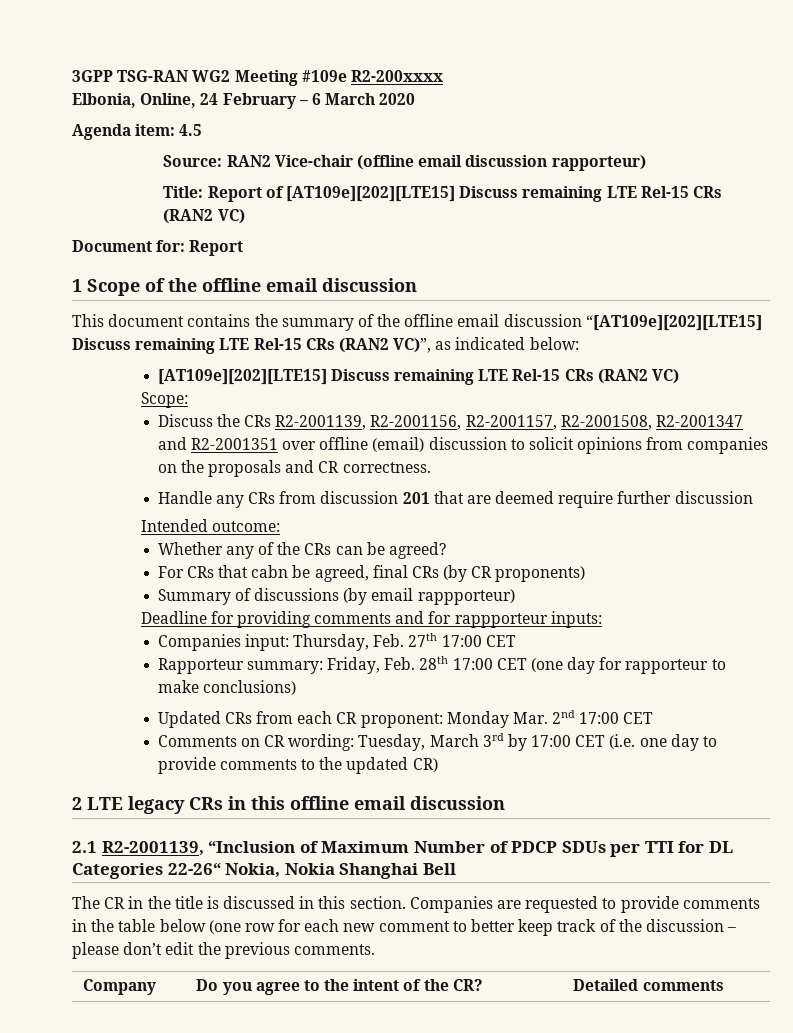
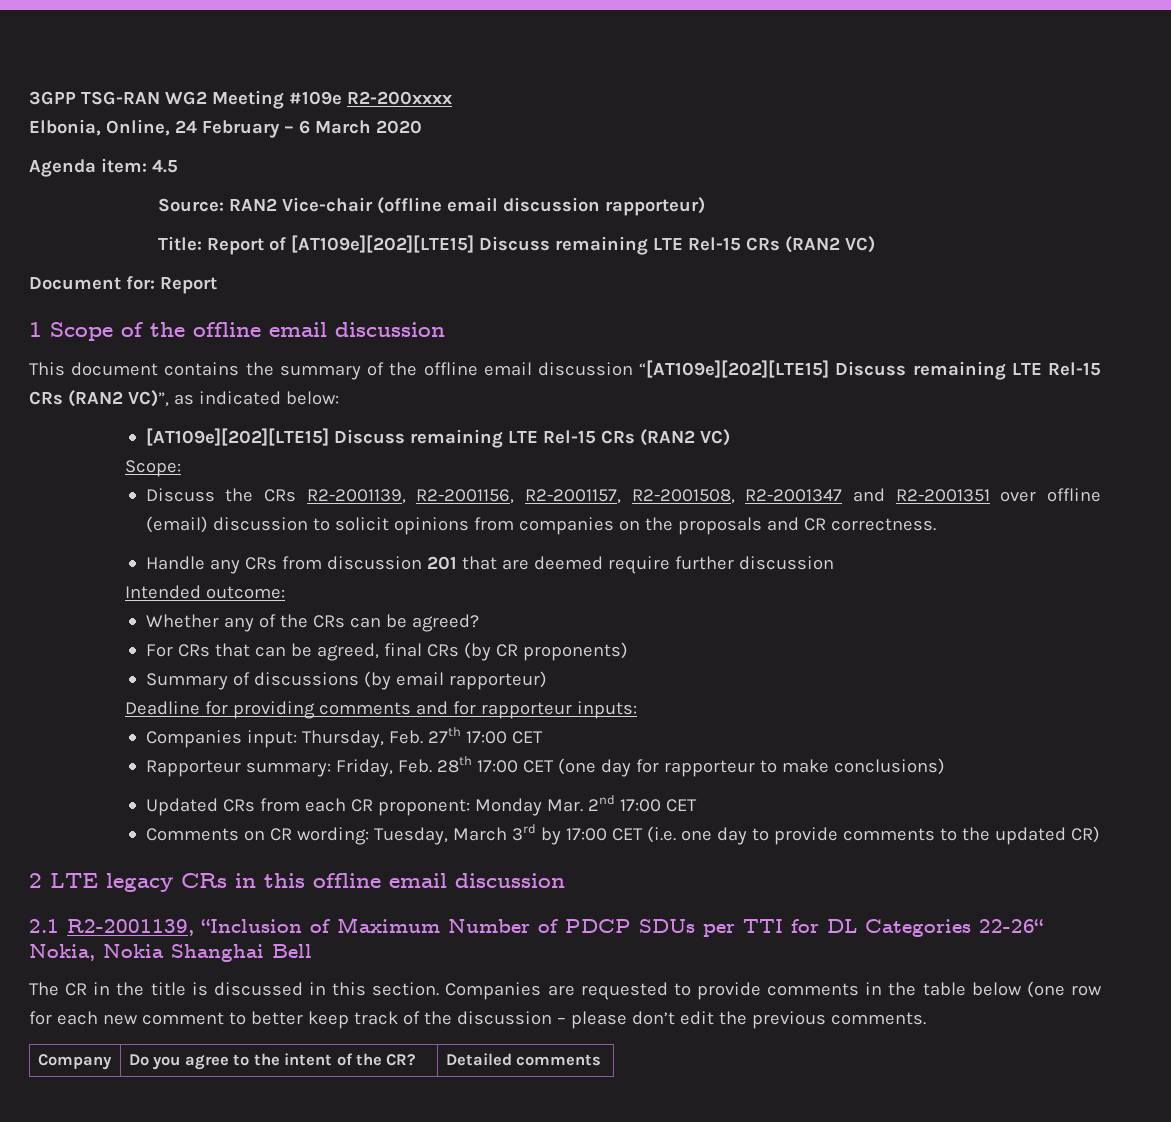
[251,565,289,578] cabn -> [254,646,286,657] can
[417,589,515,605] rappporteur) -> [448,671,547,690] rapporteur)
[454,613,548,628] rappporteur -> [481,702,573,719] rapporteur

